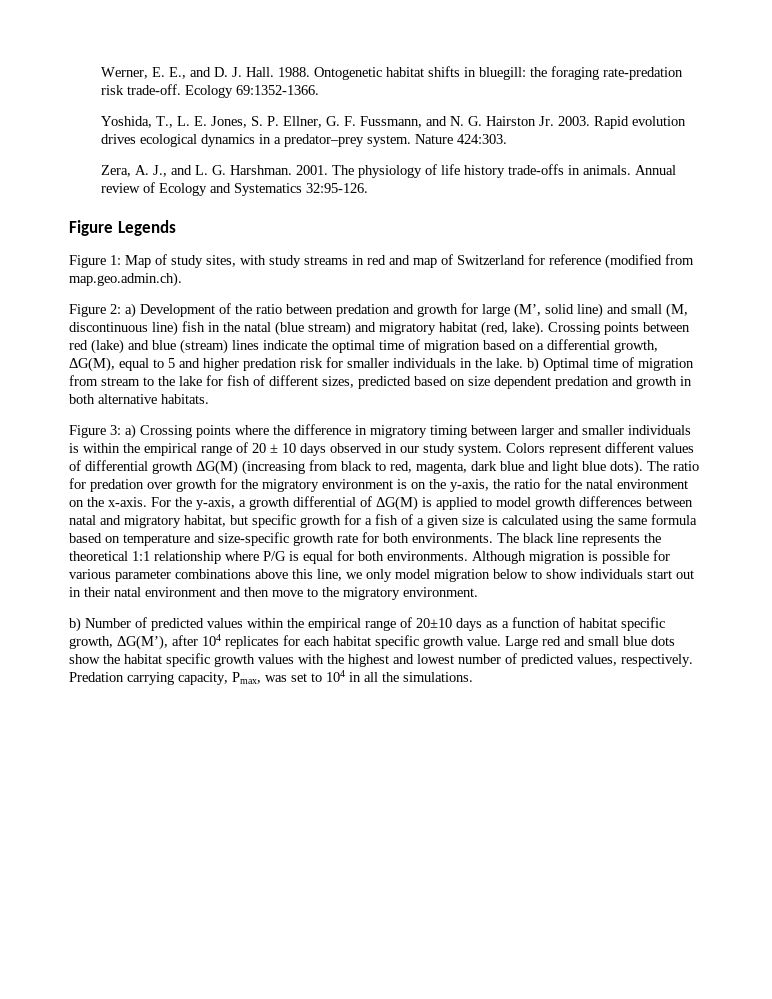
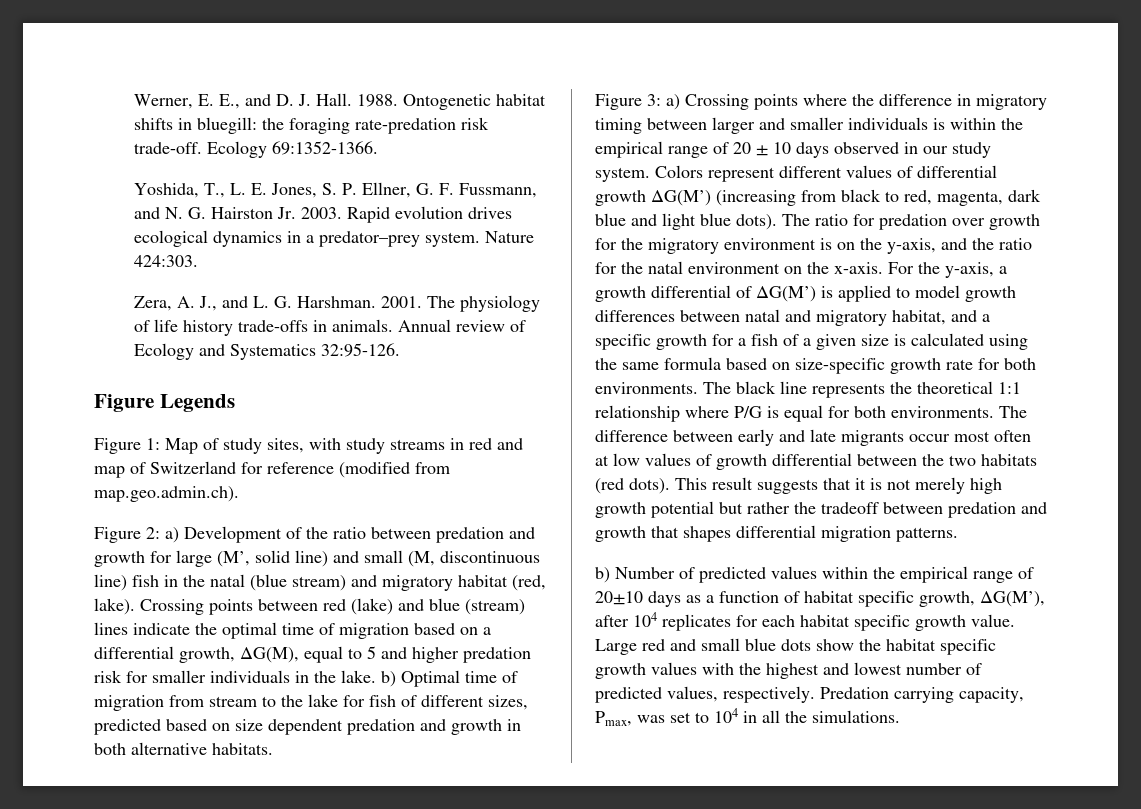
[196,460,238,475] ΔG(M) -> [651,190,711,206] ΔG(M’)
(489, 485) none -> [941,238,967,250] and
[376,496,418,511] ΔG(M) -> [756,286,816,302] ΔG(M’)
[230,515,248,525] but -> [951,310,990,322] and a
[123,533,215,546] temperature and -> (790, 366) none
[472,550,670,564] [69,569,694,582] [69,587,478,600] Although migration is possible for various parameter combinations above this line, we only model migration below to show individuals start out in their natal environment and then move to the migratory environment. -> [999,406,1027,418] [595,429,1031,446] [595,453,1037,470] [595,477,1002,494] [595,501,1047,518] [595,525,958,542] The difference between early and late migrants occur most often at low values of growth differential between the two habitats (red dots). This result suggests that it is not merely high growth potential but rather the tradeoff between predation and growth that shapes differential migration patterns.

